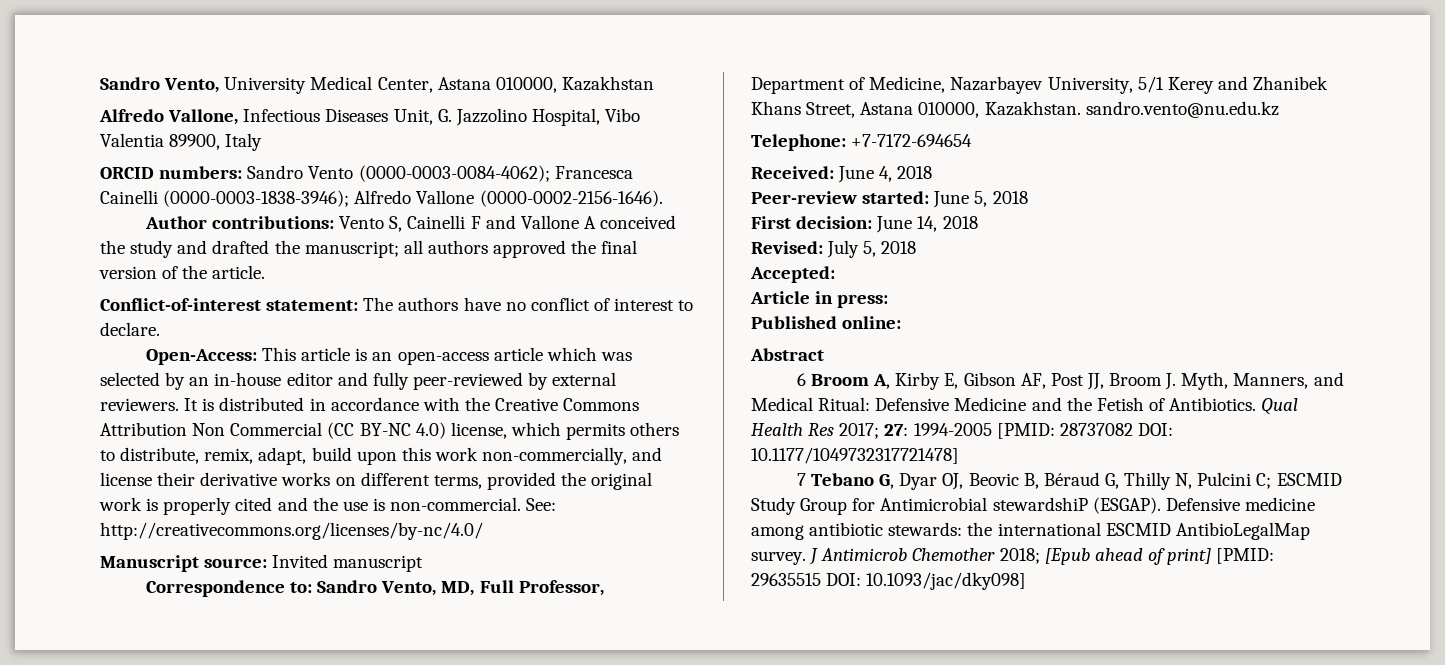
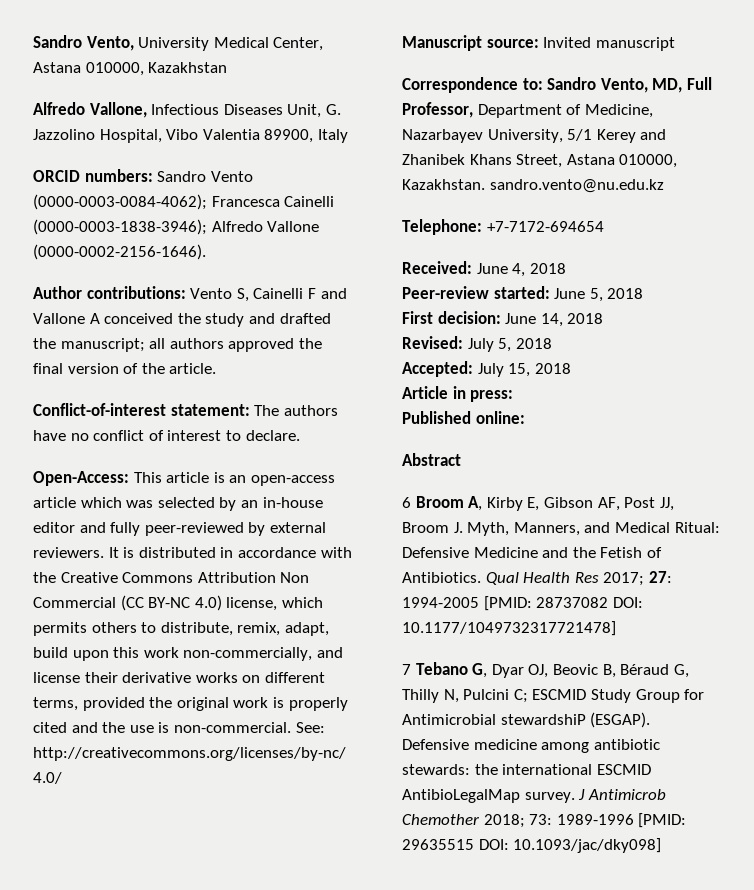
(835, 274) none -> [477,363,571,377] July 15, 2018
[1044,548,1212,565] [Epub ahead of print] -> [529,814,634,825] 73: 1989-1996

